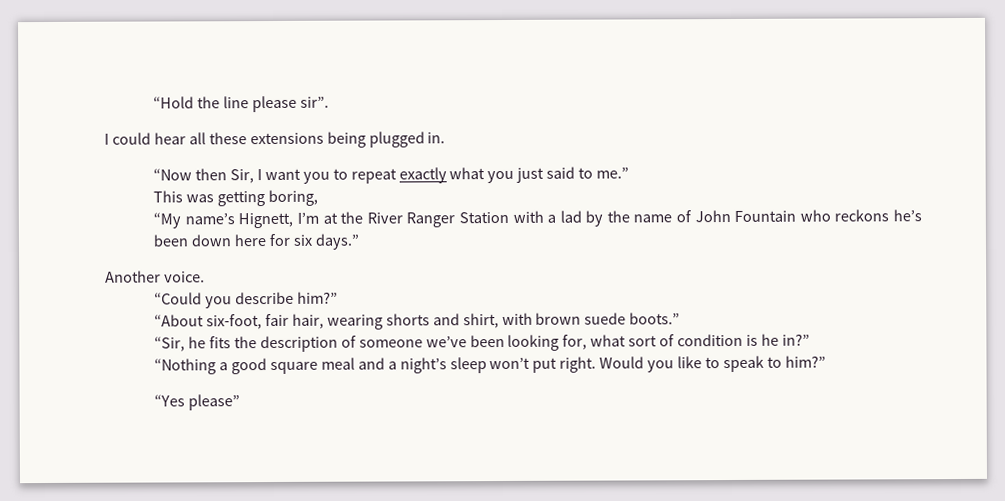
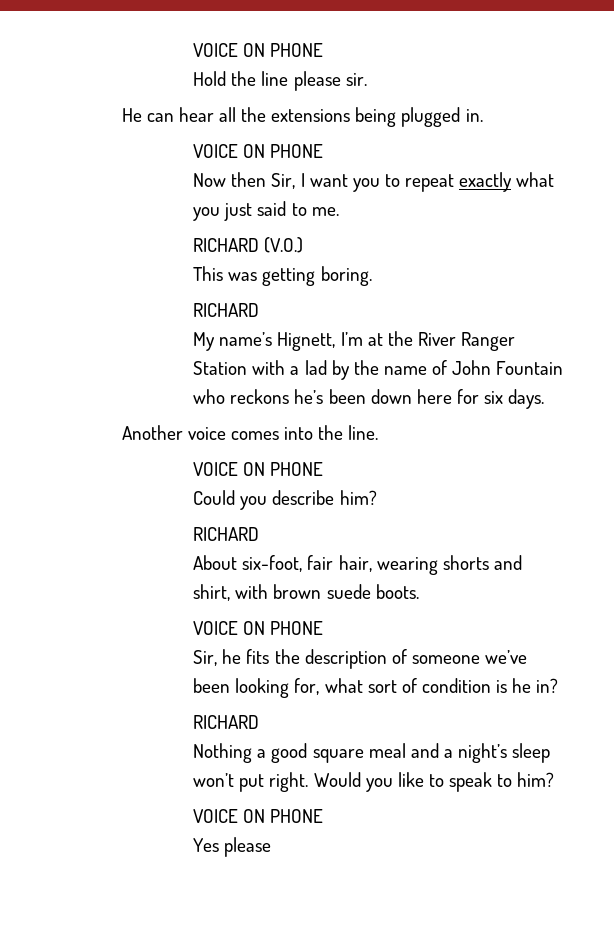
[153,95,329,113] [104,132,152,145] “Hold the line please sir”. // I could -> [193,43,324,57] [193,71,367,91] [121,108,174,122] VOICE ON PHONE // Hold the line please sir. // He can
[208,132,247,145] these -> [241,107,267,122] the
[153,168,193,181] “Now -> [193,144,324,158] [193,173,227,187] VOICE ON PHONE // Now
[596,167,630,179] me.” -> [311,207,339,216] [193,237,304,253] me. // RICHARD (V.O.)
[267,189,318,207] [153,212,182,229] boring, // “My -> [320,266,372,286] [193,303,260,317] [193,332,216,351] boring. // RICHARD // My
[314,233,359,250] days.” -> [508,389,545,409] days.
[164,271,206,283] [154,291,338,309] [154,314,205,327] voice. // “Could you describe him?” // “About -> [187,425,379,440] [193,462,324,476] [193,490,377,510] [193,527,260,541] [193,555,238,570] voice comes into the line. // VOICE ON PHONE // Could you describe him? // RICHARD // About
[629,312,681,325] [154,336,186,352] boots.” // “Sir, -> [375,584,419,599] [193,621,324,635] [193,650,218,666] boots. // VOICE ON PHONE // Sir,
[781,333,810,346] [154,358,217,375] in?” // “Nothing -> [536,678,559,693] [193,715,260,729] [193,743,253,763] in? // RICHARD // Nothing
[784,355,826,368] [154,394,241,411] him?” // “Yes please” -> [517,772,555,787] [193,809,324,823] [193,837,272,857] him? // VOICE ON PHONE // Yes please

